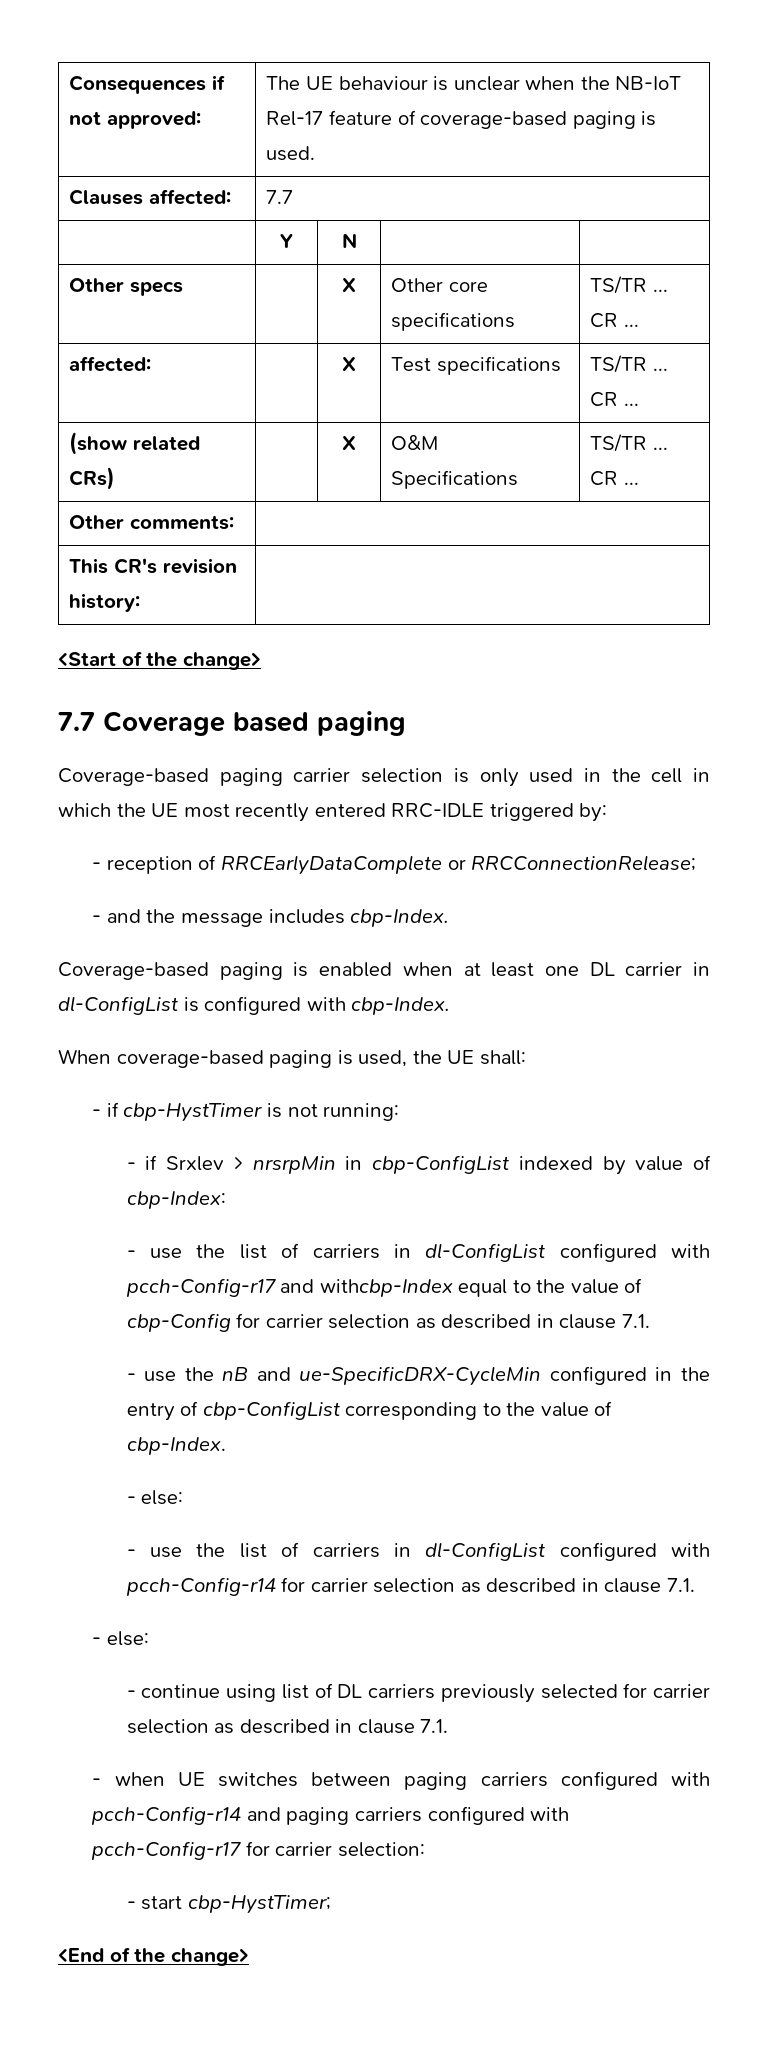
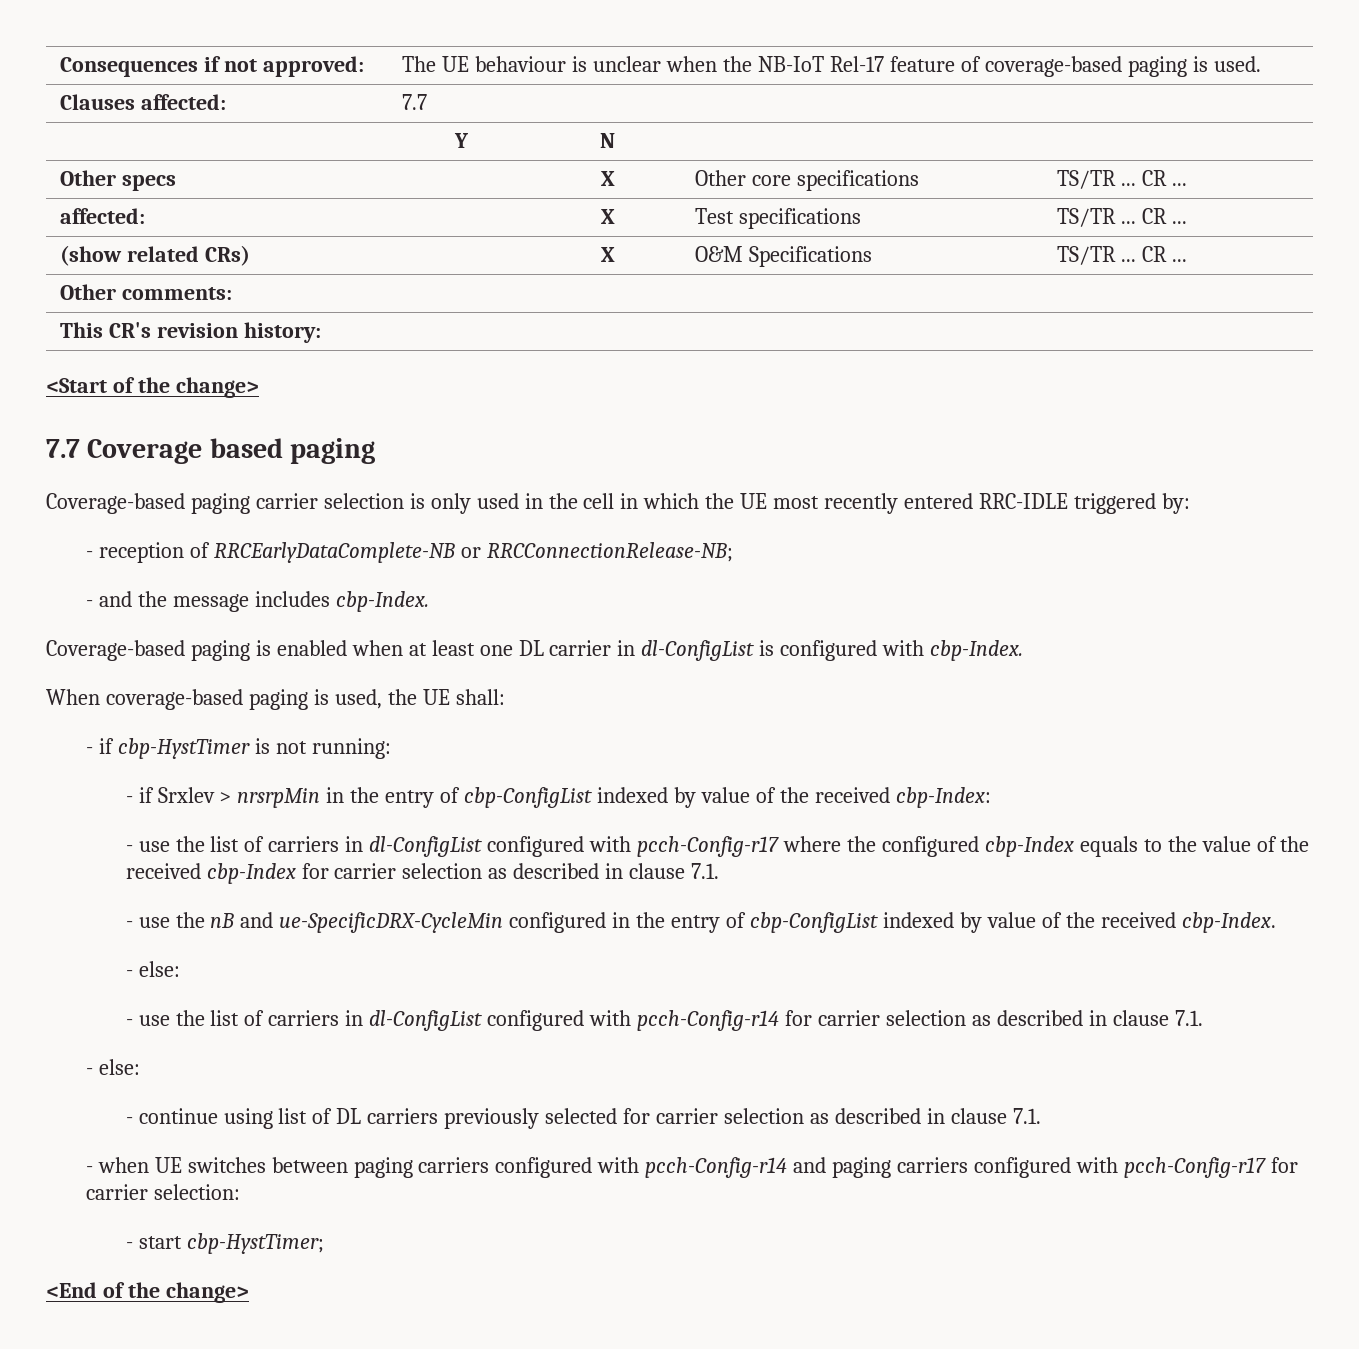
[220,855,697,875] RRCEarlyDataComplete or RRCConnectionRelease; -> [213,542,733,563] RRCEarlyDataComplete-NB or RRCConnectionRelease-NB;
[372,1155,712,1175] cbp-ConfigList indexed by value of -> [350,787,890,808] the entry of cbp-ConfigList indexed by value of the received
[280,1278,643,1297] [126,1313,231,1332] and withcbp-Index equal to the value of cbp-Config -> [782,836,1310,857] [125,863,296,884] where the configured cbp-Index equals to the value of the received cbp-Index
[345,1401,613,1420] corresponding to the value of -> [882,912,1176,933] indexed by value of the received

